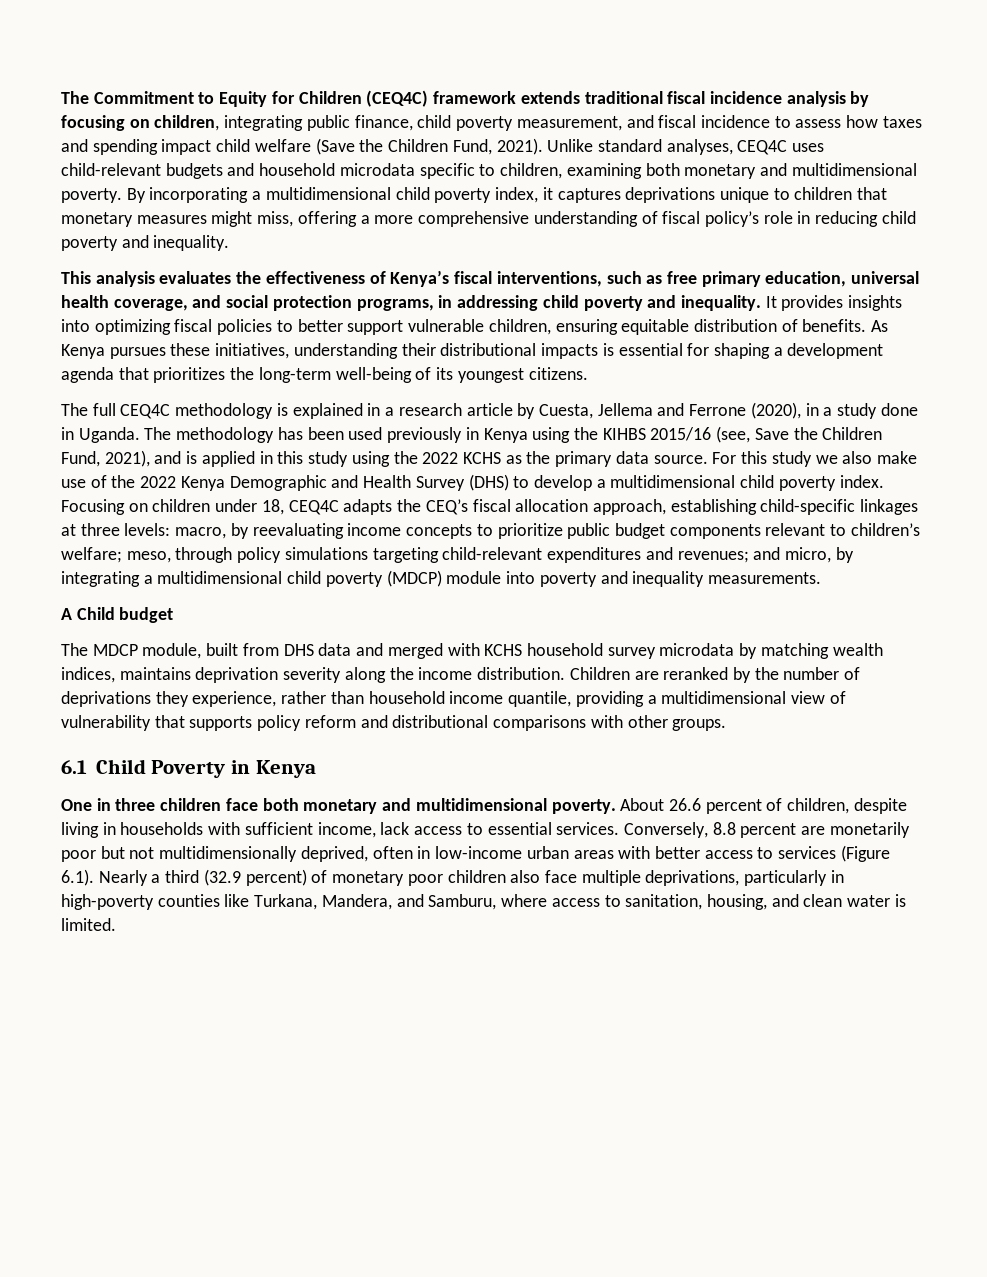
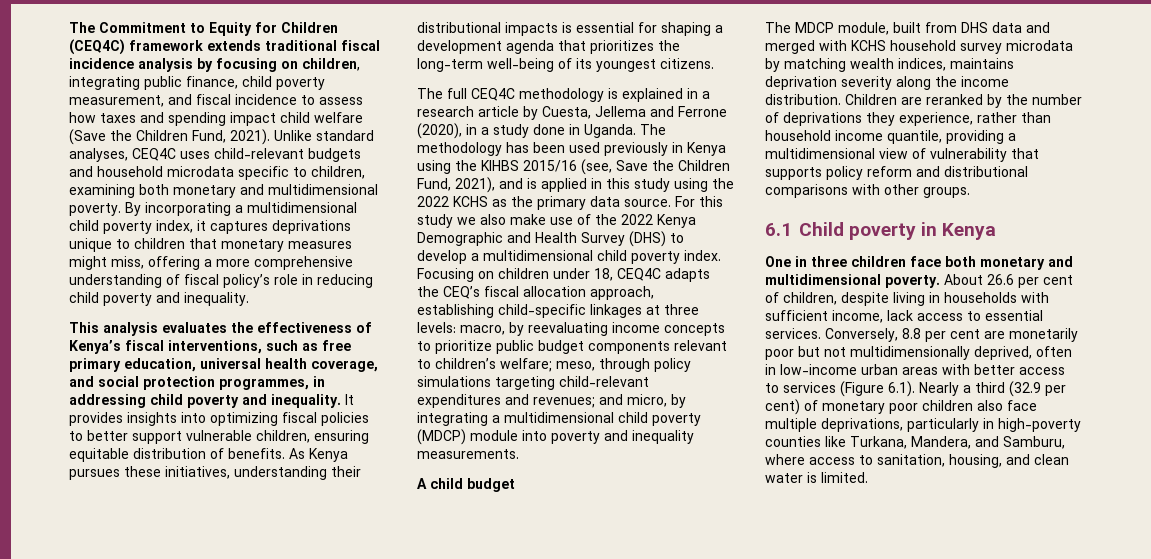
[356,299,434,311] programs, -> [219,378,309,390] programmes,
[76,607,115,620] Child -> [430,478,463,489] child
[151,760,226,778] Poverty -> [849,223,917,240] poverty
[705,799,762,814] percent -> [1018,275,1073,288] per cent
[740,823,797,838] percent -> [925,329,980,342] per cent
[245,869,307,886] percent) -> [1045,385,1066,396] [765,399,800,415] per cent)

